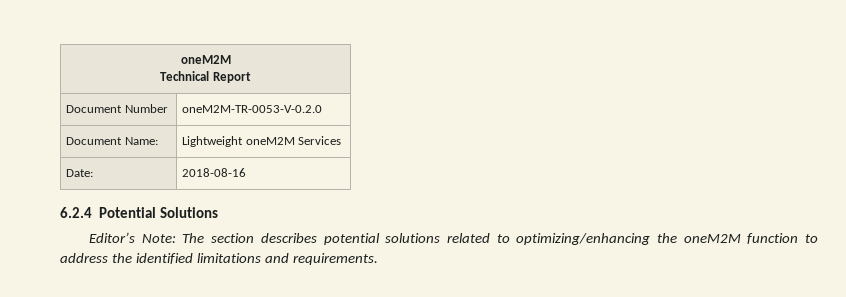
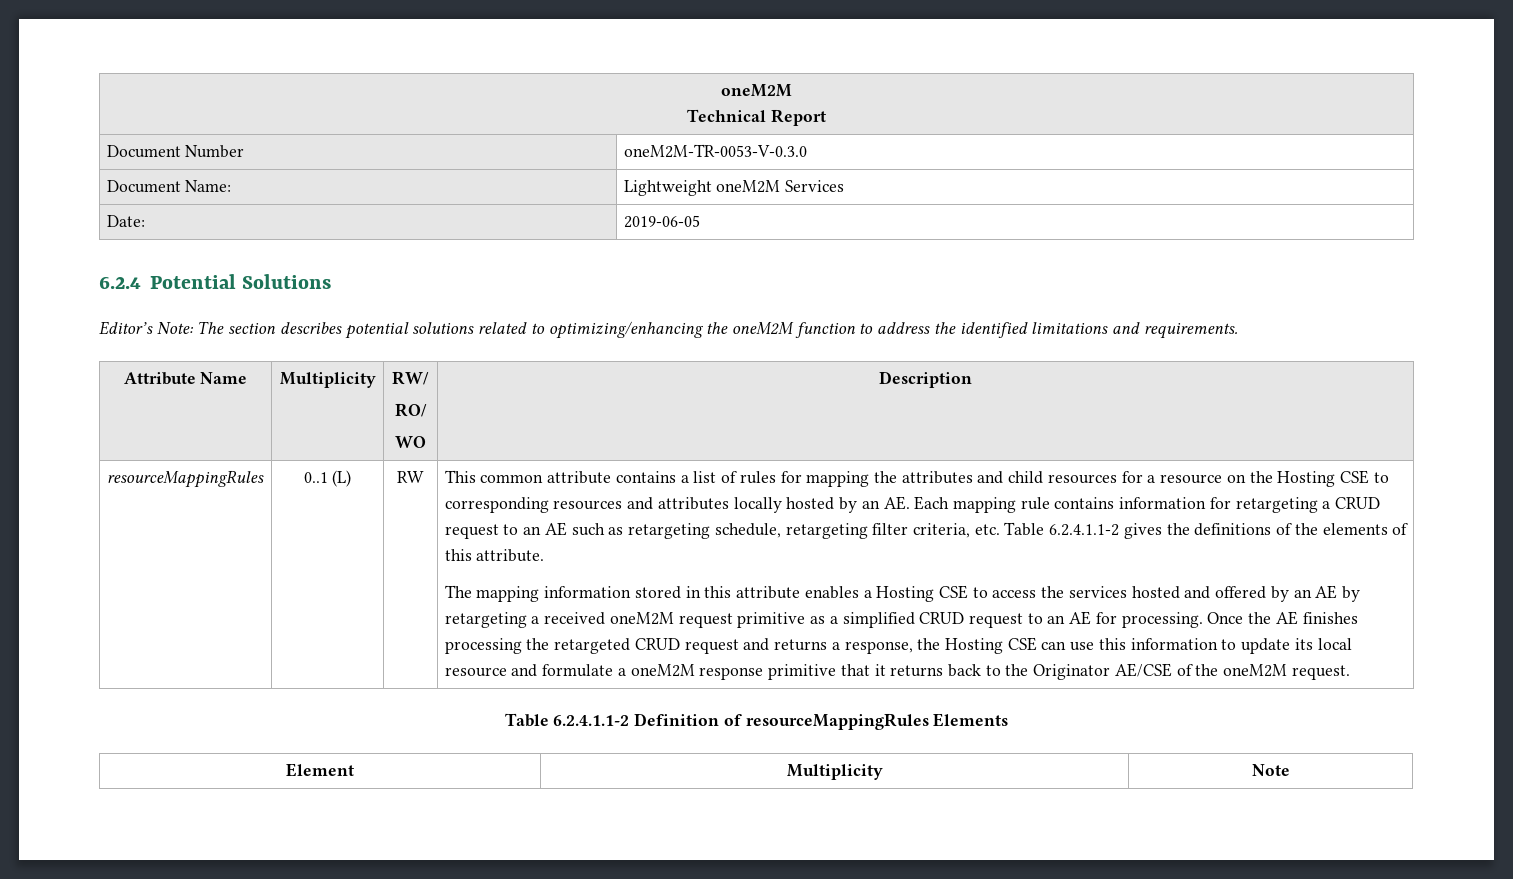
[182,105,323,113] oneM2M-TR-0053-V-0.2.0 -> [623,144,807,158] oneM2M-TR-0053-V-0.3.0
[182,168,247,177] 2018-08-16 -> [623,215,700,228] 2019-06-05
(378, 259) none -> [123,372,248,385] [279,372,376,388] [392,371,429,385] [394,403,427,417] [395,436,426,448] [879,371,973,388] [106,470,264,488] [303,470,352,487] [397,471,424,483] [444,470,1389,487] [444,496,1381,513] [444,522,1409,539] [444,549,545,562] [444,585,1360,602] [444,611,1358,628] [444,637,1352,654] [444,663,1350,680] [504,713,1009,730] [286,763,354,777] [786,764,883,780] [1251,764,1290,776] // Attribute Name | Multiplicity | RW/ // RO/ // WO | Description // resourceMappingRules | 0..1 (L) | RW | This common attribute contains a list of rules for mapping the attributes and child resources for a resource on the Hosting CSE to corresponding resources and attributes locally hosted by an AE. Each mapping rule contains information for retargeting a CRUD request to an AE such as retargeting schedule, retargeting filter criteria, etc. Table 6.2.4.1.1-2 gives the definitions of the elements of this attribute. // The mapping information stored in this attribute enables a Hosting CSE to access the services hosted and offered by an AE by retargeting a received oneM2M request primitive as a simplified CRUD request to an AE for processing. Once the AE finishes processing the retargeted CRUD request and returns a response, the Hosting CSE can use this information to update its local resource and formulate a oneM2M response primitive that it returns back to the Originator AE/CSE of the oneM2M request. // Table 6.2.4.1.1-2 Definition of resourceMappingRules Elements // Element | Multiplicity | Note

